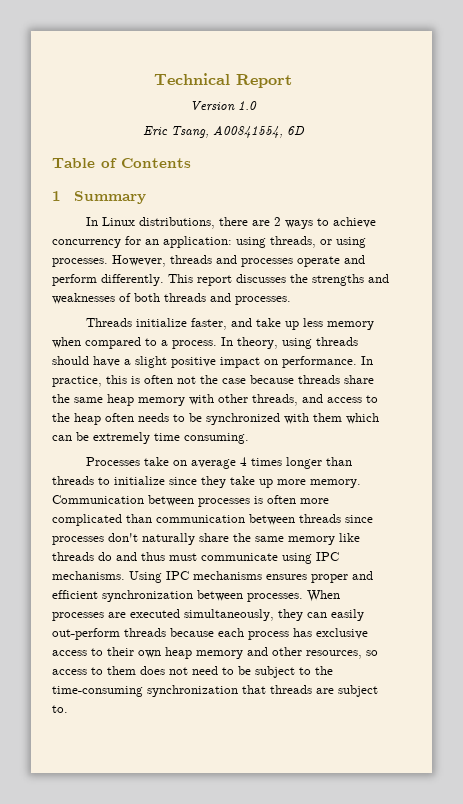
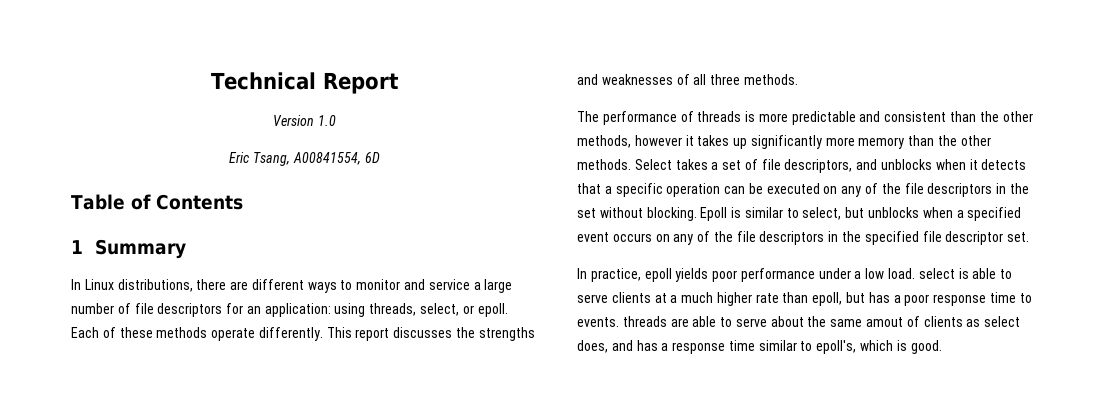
[273,217,281,226] 2 -> [251,279,304,290] different
[332,217,376,228] [52,239,121,248] achieve concurrency -> [356,279,513,293] [71,303,223,317] monitor and service a large number of file descriptors
[320,237,366,248] [52,255,365,267] [52,274,97,286] or using processes. However, threads and processes operate and perform -> [420,303,508,317] [71,327,256,341] select, or epoll. Each of these methods operate
[134,293,291,305] [85,318,374,330] [52,337,358,349] [52,356,373,368] [52,375,374,387] [52,394,378,406] [52,413,379,425] [52,432,249,444] [85,457,352,469] [52,476,361,488] [52,495,329,507] [52,514,373,526] [52,533,360,545] [52,552,339,564] [52,571,373,583] [52,590,340,602] [52,609,364,621] [52,628,368,640] [52,647,378,659] [52,666,333,678] [52,685,378,697] [52,705,68,713] both threads and processes. // Threads initialize faster, and take up less memory when compared to a process. In theory, using threads should have a slight positive impact on performance. In practice, this is often not the case because threads share the same heap memory with other threads, and access to the heap often needs to be synchronized with them which can be extremely time consuming. // Processes take on average 4 times longer than threads to initialize since they take up more memory. Communication between processes is often more complicated than communication between threads since processes don't naturally share the same memory like threads do and thus must communicate using IPC mechanisms. Using IPC mechanisms ensures proper and efficient synchronization between processes. When processes are executed simultaneously, they can easily out-perform threads because each process has exclusive access to their own heap memory and other resources, so access to them does not need to be subject to the time-consuming synchronization that threads are subject to. -> [693,74,798,85] [577,111,1033,125] [577,135,991,149] [577,159,1027,173] [577,183,1029,197] [577,207,1022,221] [577,231,1030,245] [577,268,1013,282] [577,292,1032,306] [577,316,1021,327] [577,340,942,354] all three methods. // The performance of threads is more predictable and consistent than the other methods, however it takes up significantly more memory than the other methods. Select takes a set of file descriptors, and unblocks when it detects that a specific operation can be executed on any of the file descriptors in the set without blocking. Epoll is similar to select, but unblocks when a specified event occurs on any of the file descriptors in the specified file descriptor set. // In practice, epoll yields poor performance under a low load. select is able to serve clients at a much higher rate than epoll, but has a poor response time to events. threads are able to serve about the same amout of clients as select does, and has a response time similar to epoll's, which is good.

